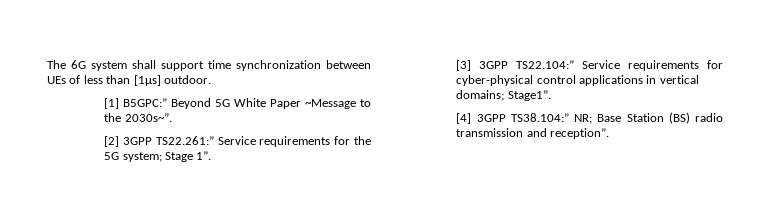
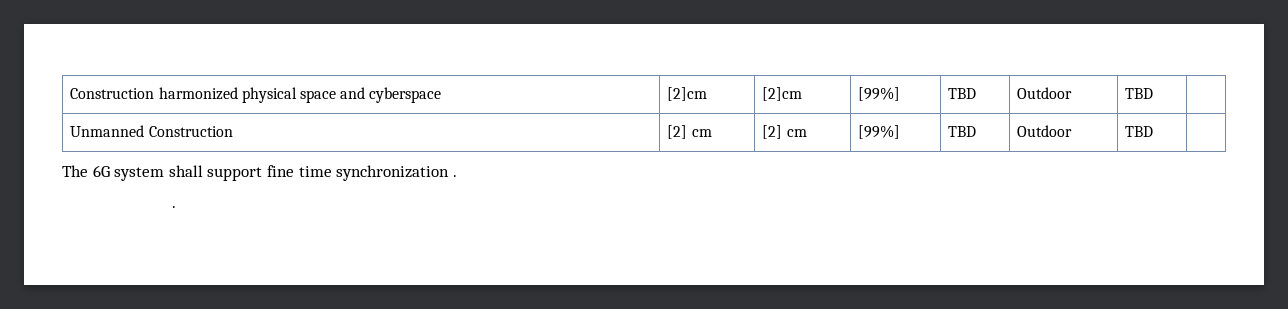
(47, 64) none -> [70,87,442,103] [667,87,708,101] [762,87,803,101] [858,87,901,101] [948,88,977,99] [1017,87,1073,99] [1125,88,1154,99] [70,125,233,137] [667,125,712,139] [762,125,807,139] [858,125,901,139] [948,126,977,137] [1017,125,1073,137] [1125,126,1154,137] Construction harmonized physical space and cyberspace | [2]cm | [2]cm | [99%] | TBD | Outdoor | TBD | // Unmanned Construction | [2] cm | [2] cm | [99%] | TBD | Outdoor | TBD | //
(204, 66) none -> [266,165,294,177] fine
[326,60,371,69] [47,75,211,86] [104,98,371,109] [104,113,172,122] [104,136,371,147] [104,151,212,162] [456,60,723,71] [456,75,699,86] [456,90,551,101] [456,112,723,124] [456,128,610,139] between UEs of less than [1µs] outdoor. // [1] B5GPC:” Beyond 5G White Paper ~Message to the 2030s~”. // [2] 3GPP TS22.261:” Service requirements for the 5G system; Stage 1”. // [3] 3GPP TS22.104:” Service requirements for cyber-physical control applications in vertical domains; Stage1”. // [4] 3GPP TS38.104:” NR; Base Station (BS) radio transmission and reception”. -> [452,175,457,177] [172,206,177,208] . // .

